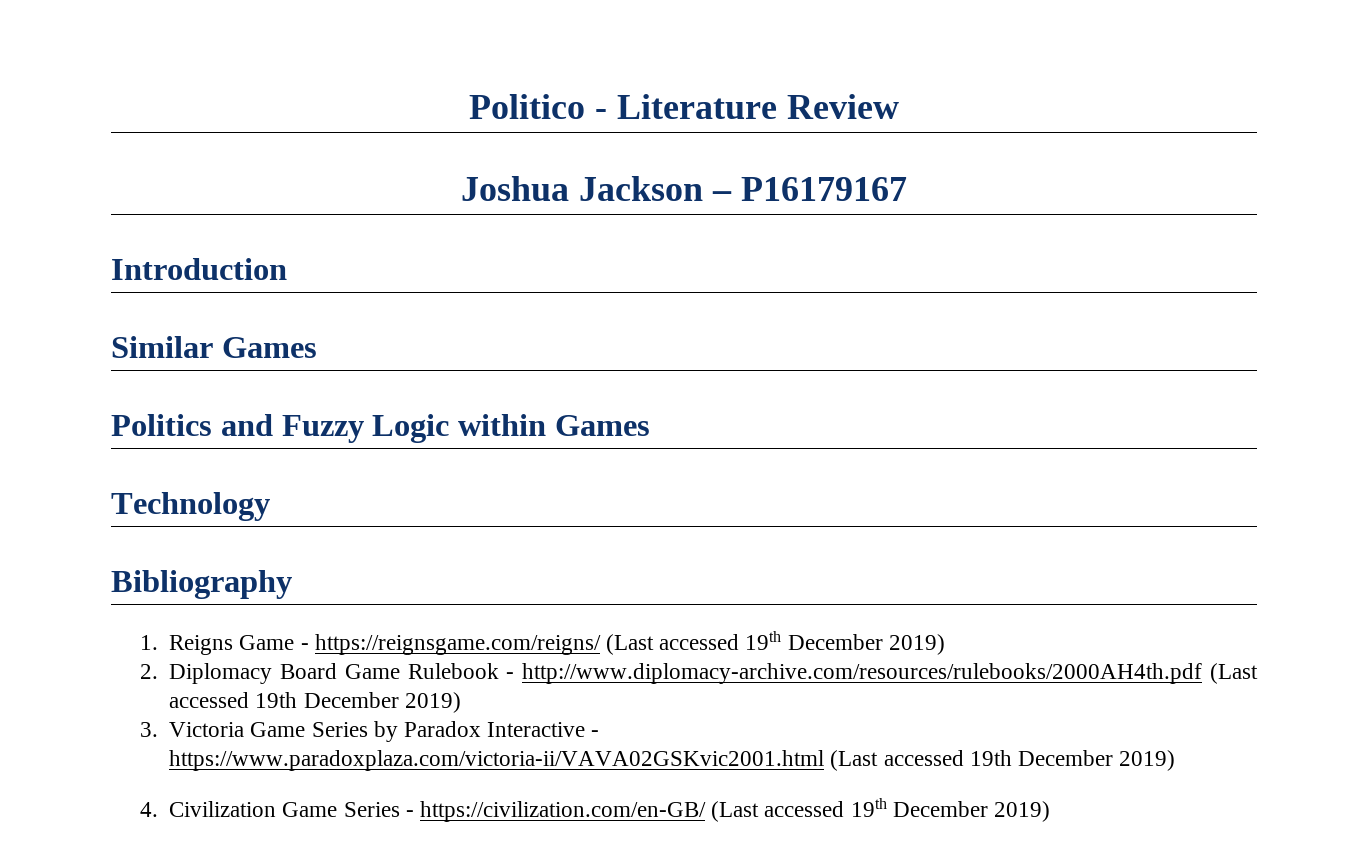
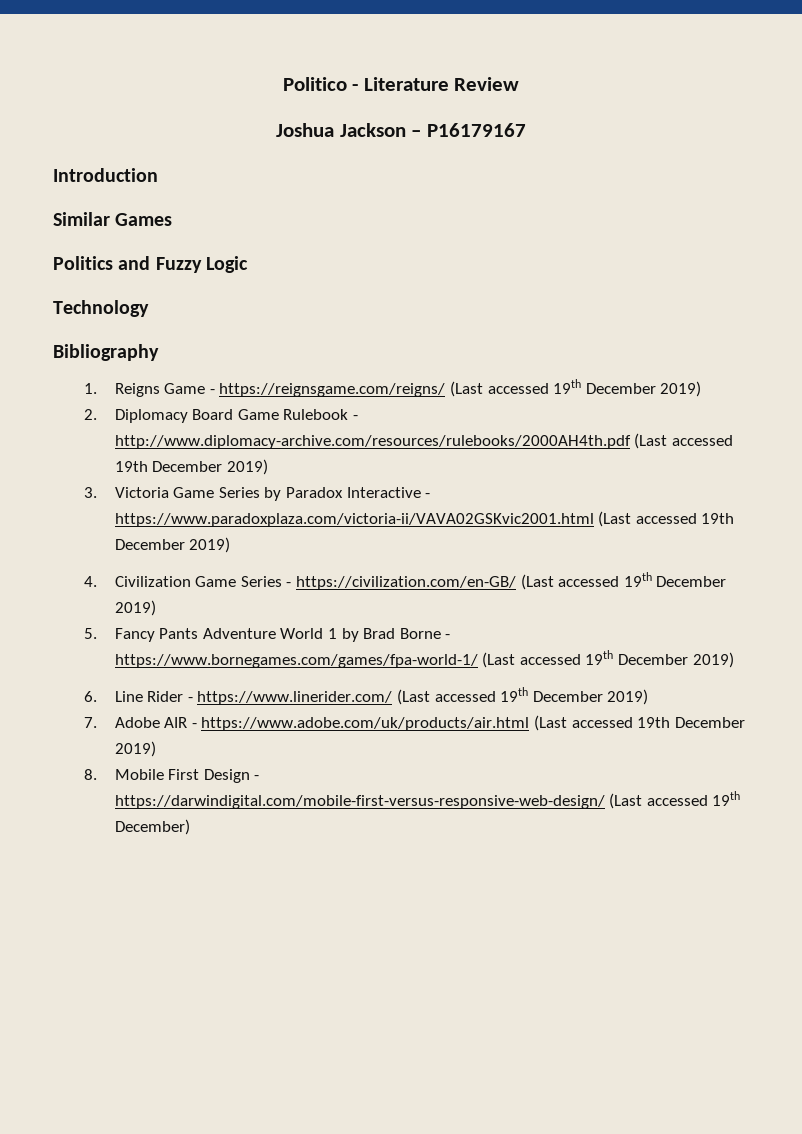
[458,414,650,436] within Games -> (248, 264) none
(1050, 811) none -> [83,628,451,642] [114,650,734,668] [83,687,649,705] [83,715,745,731] [114,741,156,757] [83,769,260,783] [114,791,741,809] [114,819,190,835] // 5. Fancy Pants Adventure World 1 by Brad Borne - https://www.bornegames.com/games/fpa-world-1/ (Last accessed 19th December 2019) // 6. Line Rider - https://www.linerider.com/ (Last accessed 19th December 2019) // 7. Adobe AIR - https://www.adobe.com/uk/products/air.html (Last accessed 19th December 2019) // 8. Mobile First Design - https://darwindigital.com/mobile-first-versus-responsive-web-design/ (Last accessed 19th December)

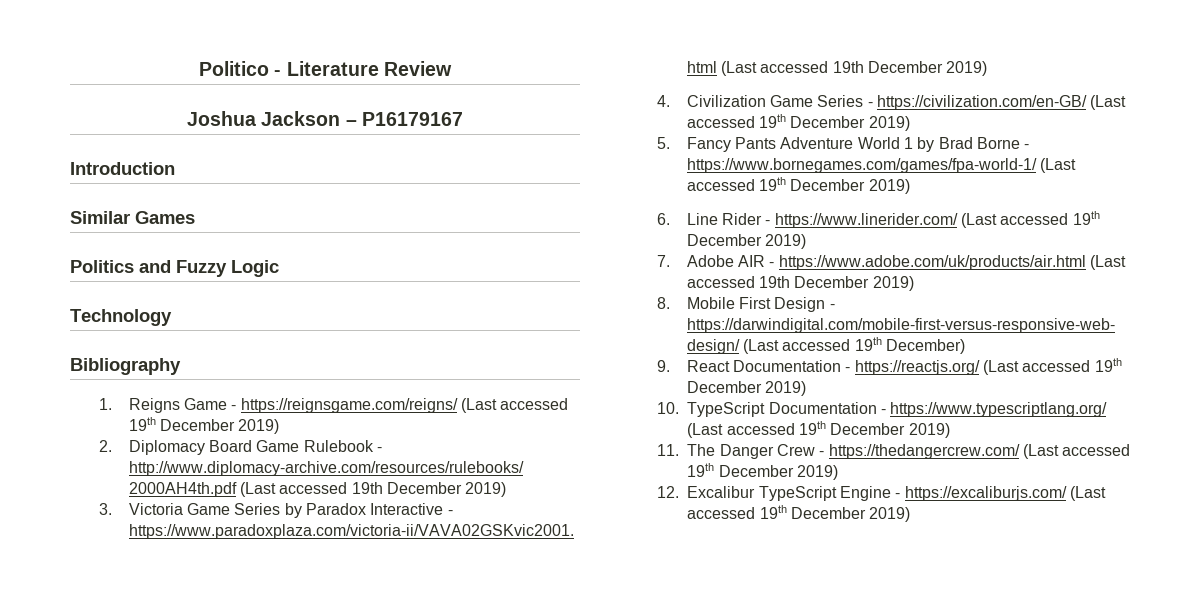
(190, 827) none -> [657,358,1122,375] [686,381,806,396] [657,402,1108,417] [687,421,950,438] [657,444,1131,459] [687,463,838,480] [657,486,1106,501] [687,505,911,522] // 9. React Documentation - https://reactjs.org/ (Last accessed 19th December 2019) // 10. TypeScript Documentation - https://www.typescriptlang.org/ (Last accessed 19th December 2019) // 11. The Danger Crew - https://thedangercrew.com/ (Last accessed 19th December 2019) // 12. Excalibur TypeScript Engine - https://excaliburjs.com/ (Last accessed 19th December 2019)

